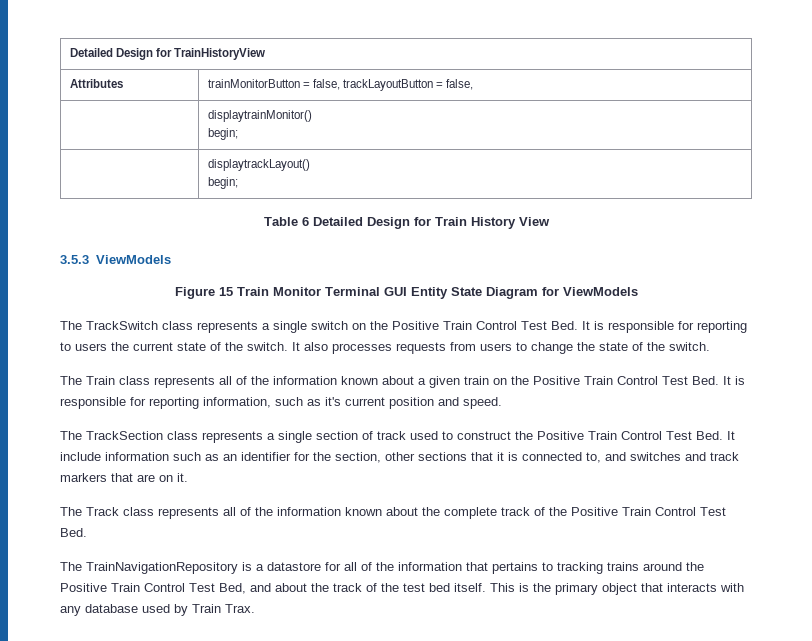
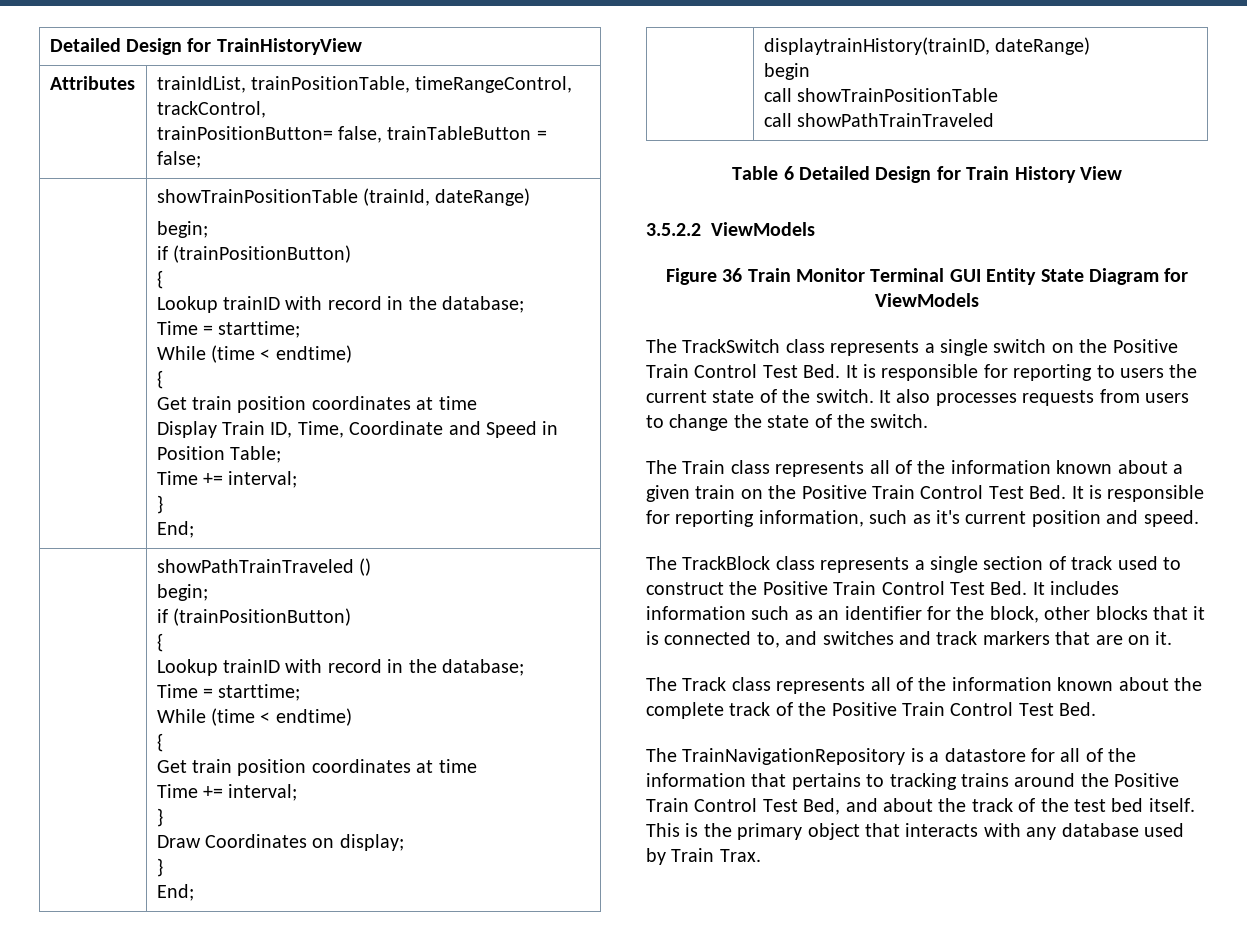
[207,79,474,91] [207,110,312,122] [207,128,238,140] [207,159,310,171] [207,177,238,189] trainMonitorButton = false, trackLayoutButton = false, // | displaytrainMonitor() // begin; // | displaytrackLayout() // begin; -> [156,76,573,93] [156,101,266,118] [156,126,547,143] [156,151,201,168] [156,188,531,206] [156,221,208,238] [156,245,351,263] [156,270,163,289] [156,296,524,313] [156,321,301,338] [156,345,352,363] [156,370,163,389] [156,396,477,413] [156,421,559,438] [156,446,281,463] [156,471,298,488] [156,495,163,514] [156,521,194,538] [156,558,371,576] [156,584,208,601] [156,608,351,626] [156,633,163,652] [156,659,524,676] [156,684,301,701] [156,708,352,726] [156,733,163,752] [156,759,477,776] [156,784,298,801] [156,808,163,827] [156,834,404,851] [156,858,163,877] [156,884,194,901] [763,37,1090,55] [763,63,810,80] [763,88,998,102] [763,113,994,127] trainIdList, trainPositionTable, timeRangeControl, trackControl, // trainPositionButton= false, trainTableButton = false; // | showTrainPositionTable (trainId, dateRange) // begin; // if (trainPositionButton) // { // Lookup trainID with record in the database; // Time = starttime; // While (time < endtime) // { // Get train position coordinates at time // Display Train ID, Time, Coordinate and Speed in Position Table; // Time += interval; // } // End; // | showPathTrainTraveled () // begin; // if (trainPositionButton) // { // Lookup trainID with record in the database; // Time = starttime; // While (time < endtime) // { // Get train position coordinates at time // Time += interval; // } // Draw Coordinates on display; // } // End; // | displaytrainHistory(trainID, dateRange) // begin // call showTrainPositionTable // call showPathTrainTraveled
[60,255,89,264] 3.5.3 -> [646,223,701,236] 3.5.2.2
[218,287,233,296] 15 -> [722,268,743,282] 36
[86,431,163,440] TrackSection -> [682,556,771,570] TrackBlock
[60,452,101,461] include -> [1050,581,1120,595] includes
[335,452,467,463] section, other sections -> [989,606,1148,623] block, other blocks

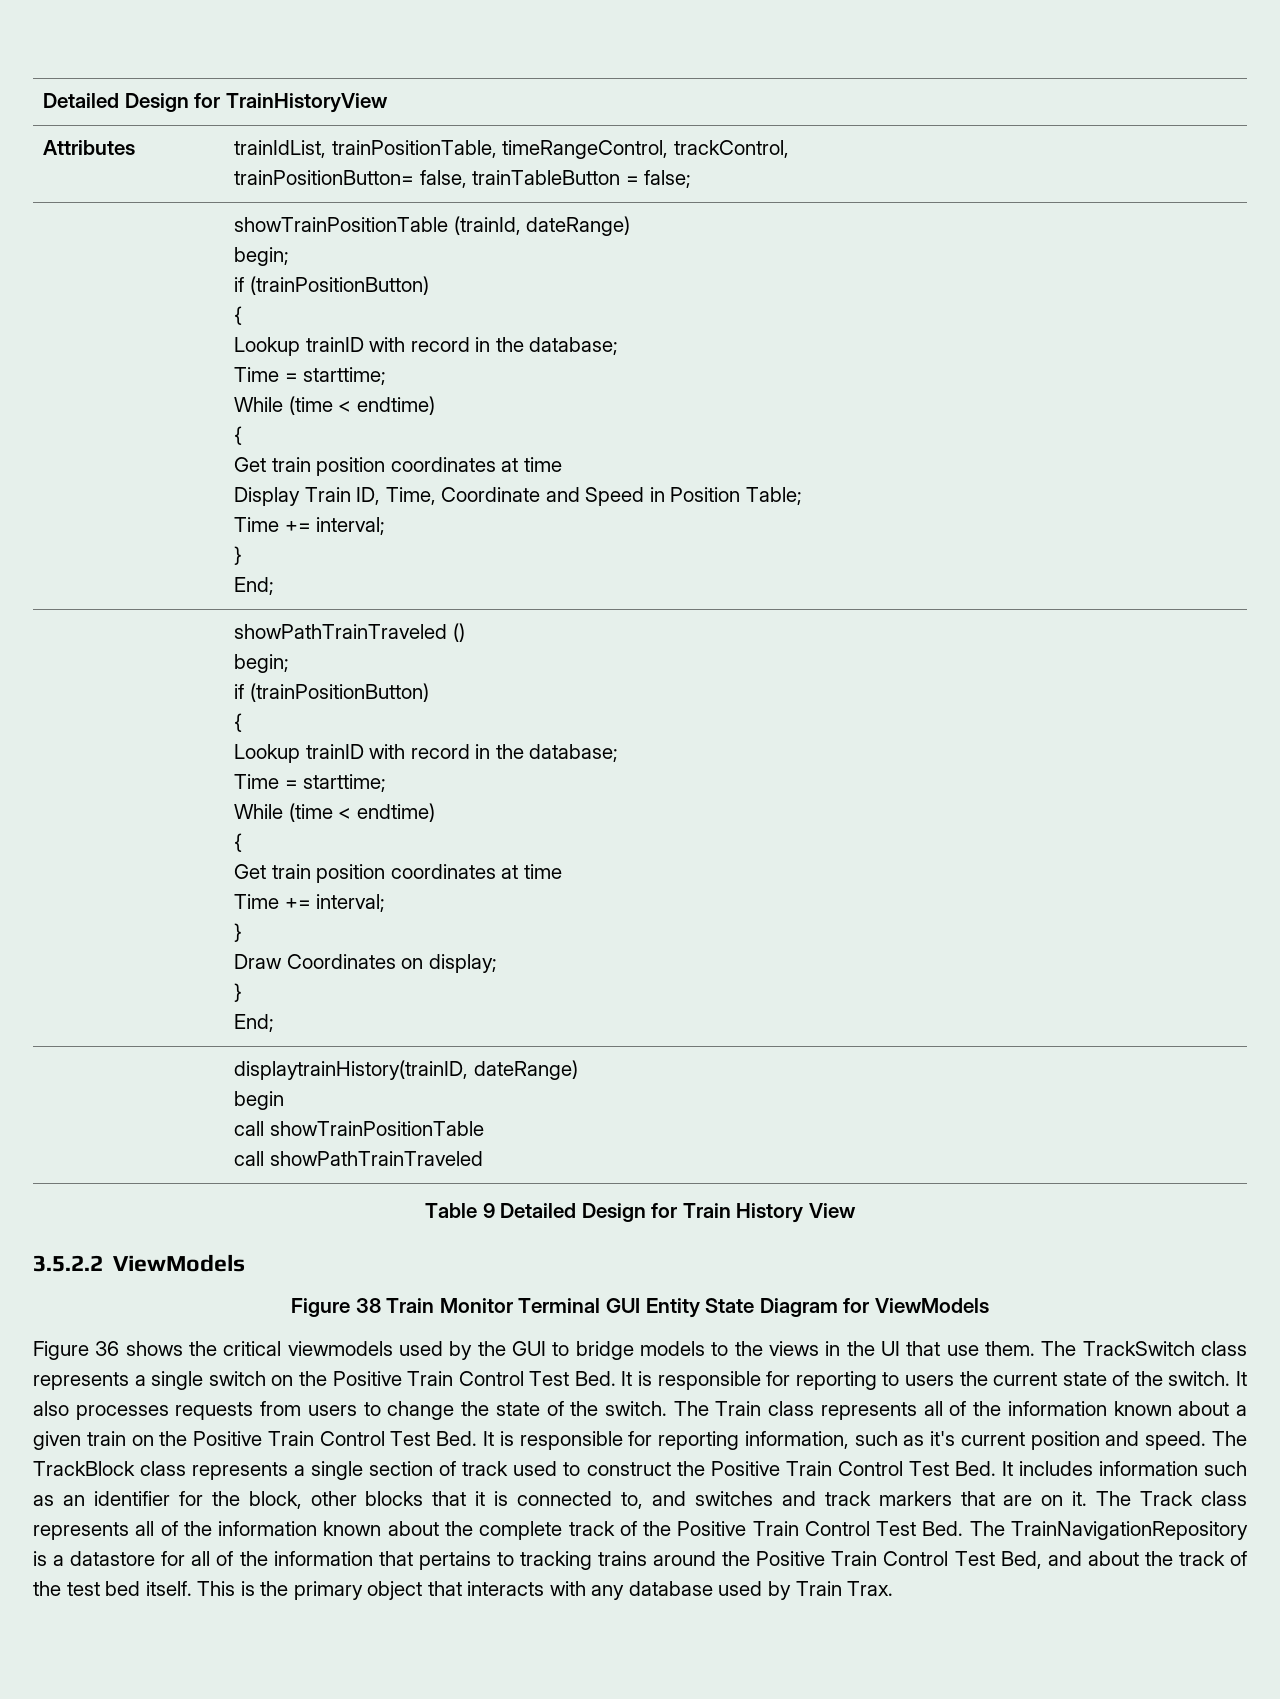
[783,166,794,180] 6 -> [482,1203,495,1218] 9
[722,268,743,282] 36 -> [355,1298,381,1313] 38
(979, 300) none -> [33,1341,1036,1360] Figure 36 shows the critical viewmodels used by the GUI to bridge models to the views in the UI that use them.
(929, 421) // -> (668, 1408) none
(1199, 518) // -> (1207, 1440) none
(1173, 638) // -> (1088, 1498) none
(1097, 709) // -> (964, 1528) none

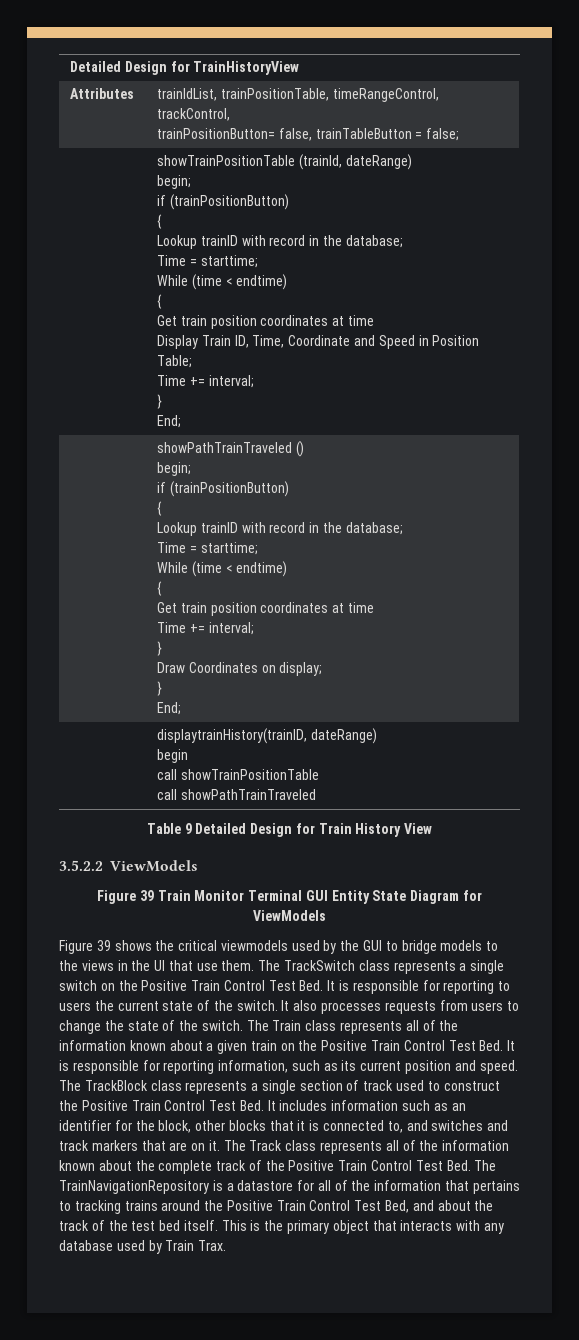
[355,1298,381,1313] 38 -> [139,890,154,901] 39
[95,1341,120,1356] 36 -> [96,940,111,951] 39
[930,1431,956,1446] it's -> [341,1060,357,1071] its

